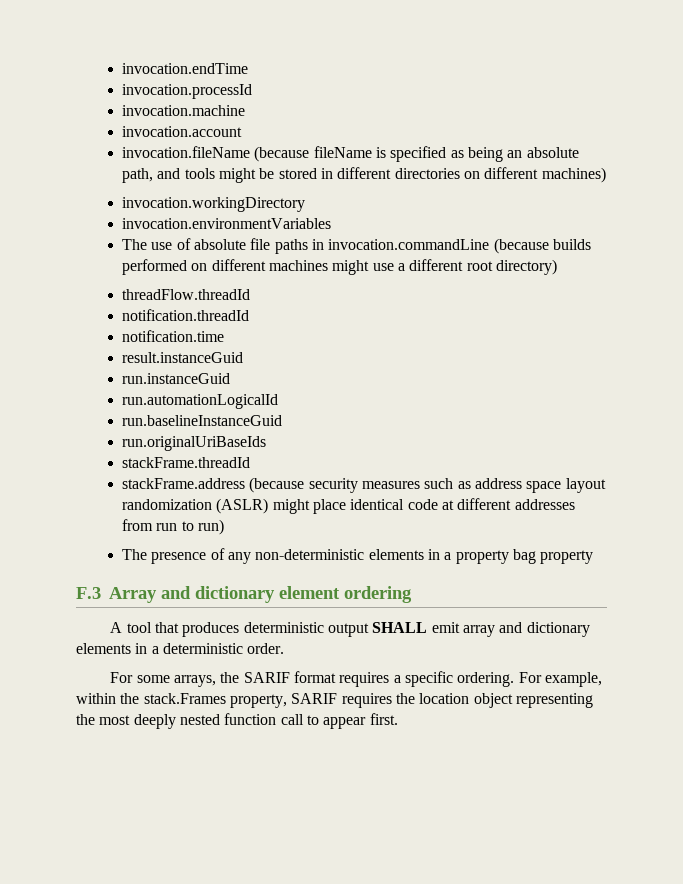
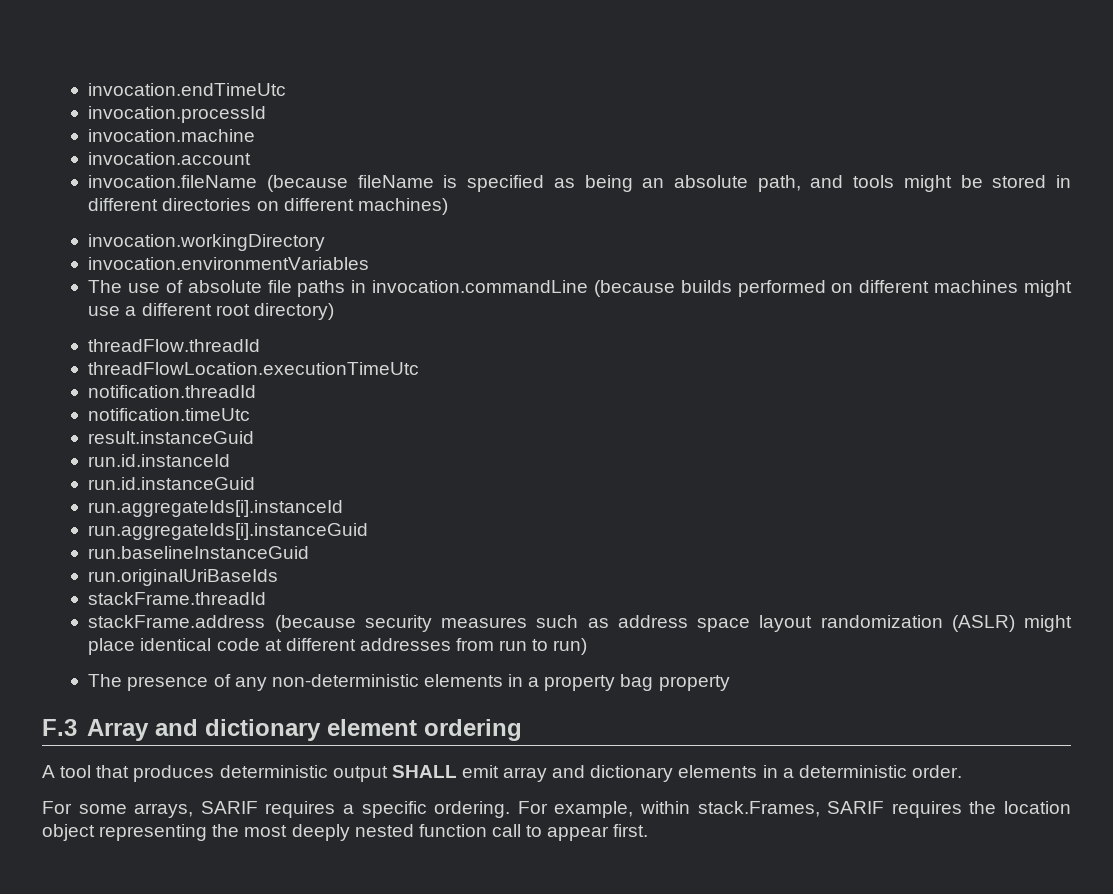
[122,63,249,74] invocation.endTime -> [88,83,287,96] invocation.endTimeUtc
(251, 294) none -> [88,362,420,375] // threadFlowLocation.executionTimeUtc
[122,330,225,342] notification.time -> [88,408,251,421] notification.timeUtc
[122,373,231,384] [122,394,279,409] run.instanceGuid // run.automationLogicalId -> [88,454,231,467] [88,477,256,490] [88,500,344,517] [88,523,369,540] run.id.instanceId // run.id.instanceGuid // run.aggregateIds[i].instanceId // run.aggregateIds[i].instanceGuid
[220,671,337,683] the SARIF format -> [200,801,258,814] SARIF
[120,693,287,708] the stack.Frames property, -> [697,801,820,817] stack.Frames,

